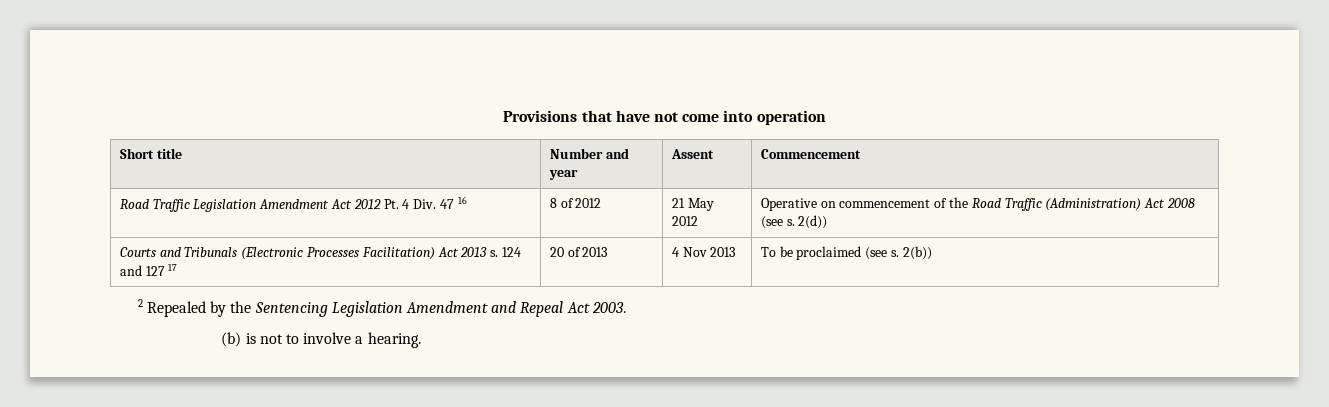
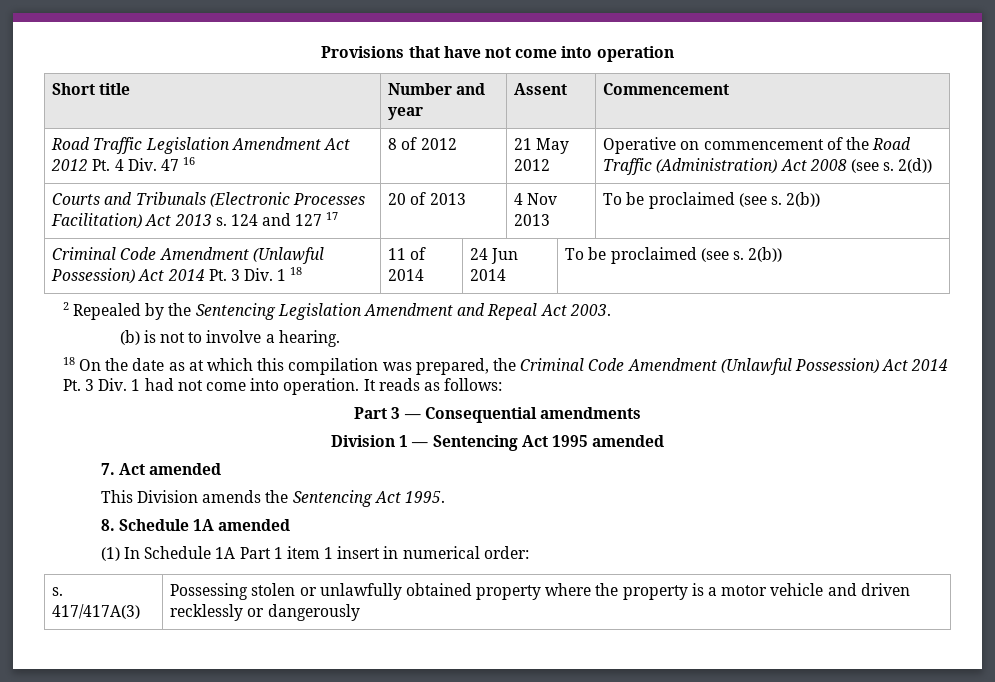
(932, 253) none -> [52,247,324,264] [51,267,303,284] [388,247,427,260] [388,269,425,281] [470,248,519,264] [470,269,507,281] [565,247,783,264] // Criminal Code Amendment (Unlawful Possession) Act 2014 Pt. 3 Div. 1 18 | 11 of 2014 | 24 Jun 2014 | To be proclaimed (see s. 2(b))
(421, 340) none -> [62,357,949,375] [62,378,503,395] [354,407,641,423] [330,435,665,451] [100,463,222,475] [100,490,445,507] [100,519,291,531] [100,546,529,561] [52,587,64,596] [52,604,141,619] [170,583,910,600] [170,604,360,621] // 18 On the date as at which this compilation was prepared, the Criminal Code Amendment (Unlawful Possession) Act 2014 Pt. 3 Div. 1 had not come into operation. It reads as follows: // Part 3 — Consequential amendments // Division 1 — Sentencing Act 1995 amended // 7. Act amended // This Division amends the Sentencing Act 1995. // 8. Schedule 1A amended // (1) In Schedule 1A Part 1 item 1 insert in numerical order: // s. 417/417A(3) | Possessing stolen or unlawfully obtained property where the property is a motor vehicle and driven recklessly or dangerously

